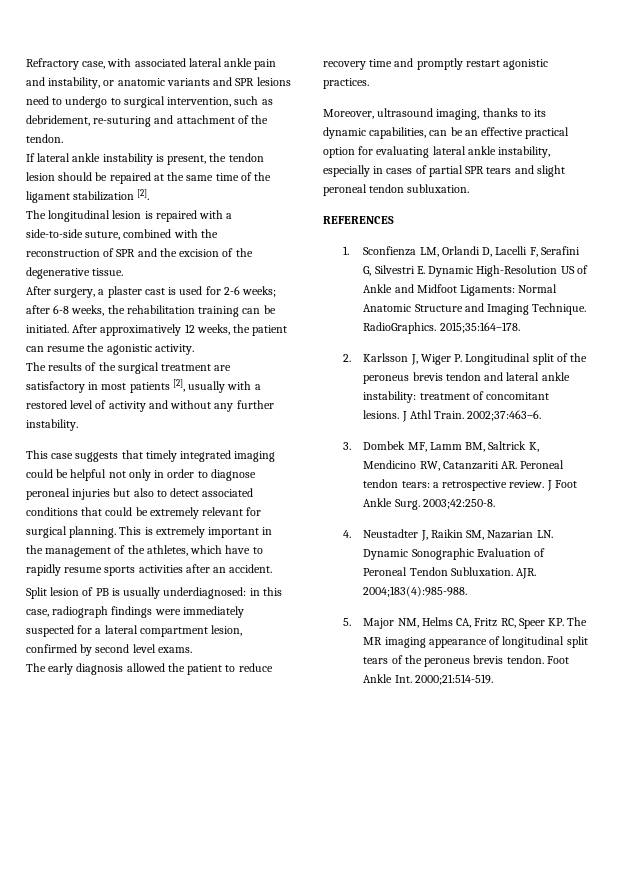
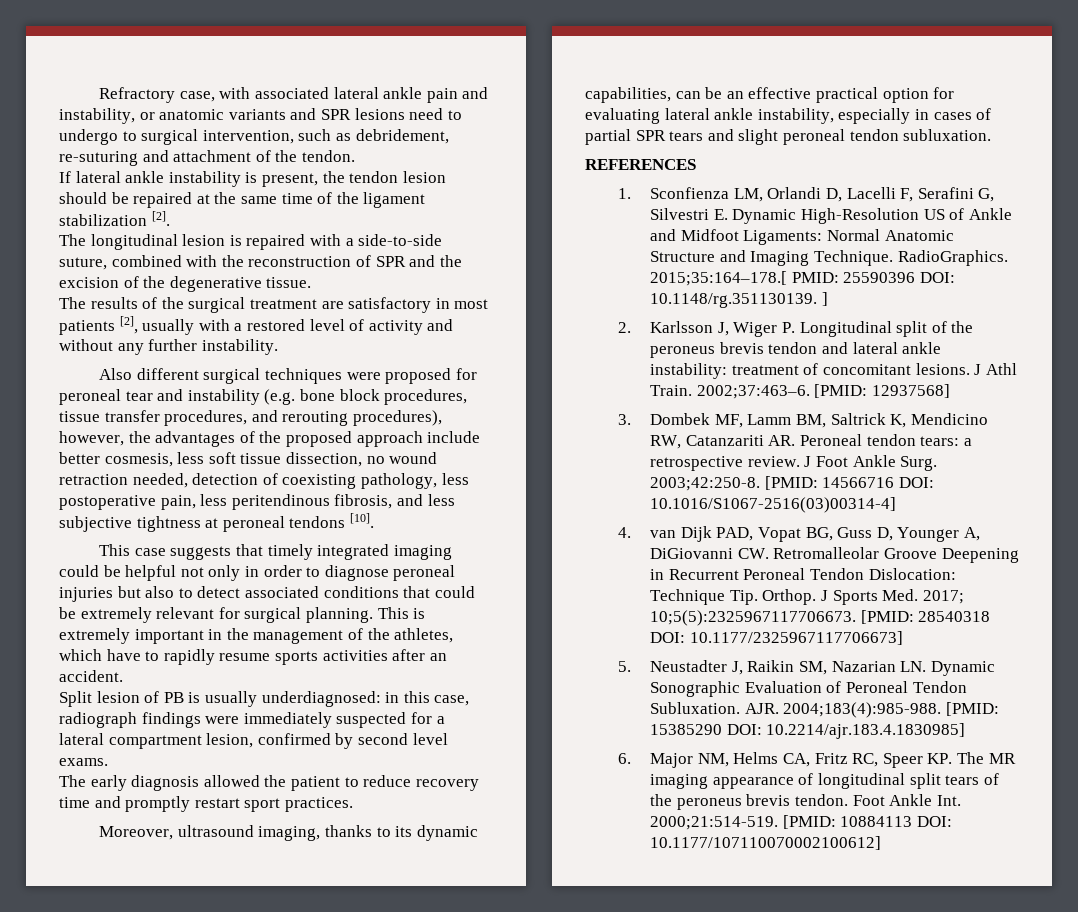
[26,286,277,298] [26,305,276,317] [26,324,288,336] [26,343,194,355] // After surgery, a plaster cast is used for 2-6 weeks; after 6-8 weeks, the rehabilitation training can be initiated. After approximatively 12 weeks, the patient can resume the agonistic activity. -> (312, 282) none
(78, 425) none -> [99,368,477,384] [59,389,468,405] [59,410,442,426] [59,431,481,447] [59,452,438,467] [59,473,469,489] [59,494,455,510] [59,513,374,532] // Also different surgical techniques were proposed for peroneal tear and instability (e.g. bone block procedures, tissue transfer procedures, and rerouting procedures), however, the advantages of the proposed approach include better cosmesis, less soft tissue dissection, no wound retraction needed, detection of coexisting pathology, less postoperative pain, less peritendinous fibrosis, and less subjective tightness at peroneal tendons [10].
[503,59,549,70] agonistic -> [244,798,281,812] sport
[439,322,520,333] 2015;35:164–178. -> [650,271,956,286] [650,292,828,308] 2015;35:164–178.[ PMID: 25590396 DOI: 10.1148/rg.351130139. ]
(542, 415) none -> [814,384,951,398] [PMID: 12937568]
[343,530,352,538] // 4. -> [764,476,935,490] [650,497,897,513] [617,526,981,542] [650,547,1019,563] [650,568,956,580] [650,589,964,605] [650,610,991,626] [650,631,903,645] [617,661,631,672] [PMID: 14566716 DOI: 10.1016/S1067-2516(03)00314-4] // 4. van Dijk PAD, Vopat BG, Guss D, Younger A, DiGiovanni CW. Retromalleolar Groove Deepening in Recurrent Peroneal Tendon Dislocation: Technique Tip. Orthop. J Sports Med. 2017; 10;5(5):2325967117706673. [PMID: 28540318 DOI: 10.1177/2325967117706673] // 5.
[343,618,352,626] // 5. -> [946,702,1000,716] [650,723,966,739] [617,753,631,764] [PMID: 15385290 DOI: 10.2214/ajr.183.4.1830985] // 6.
(493, 679) none -> [782,815,953,829] [650,836,882,850] [PMID: 10884113 DOI: 10.1177/107110070002100612]

